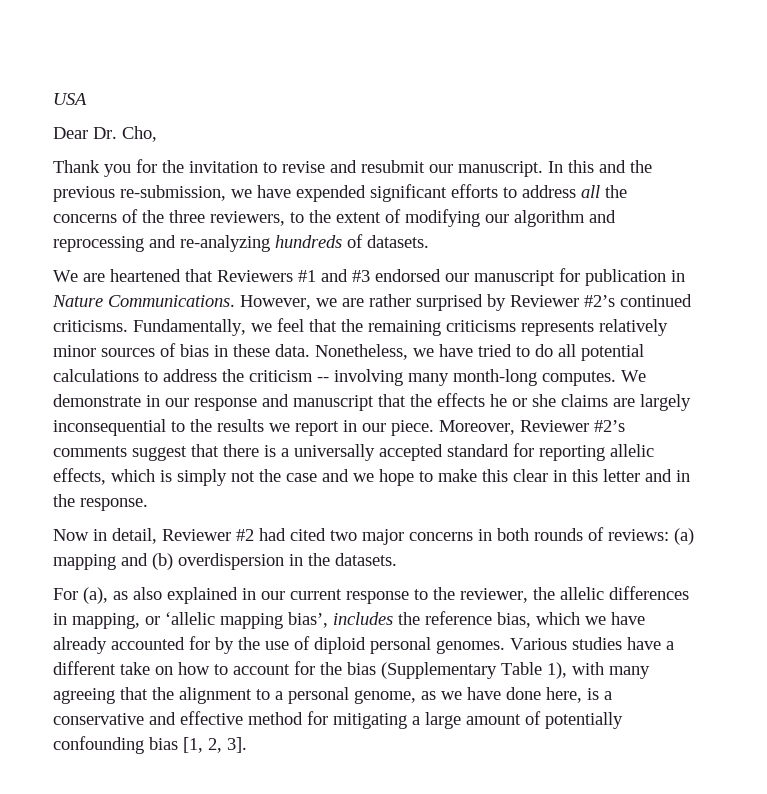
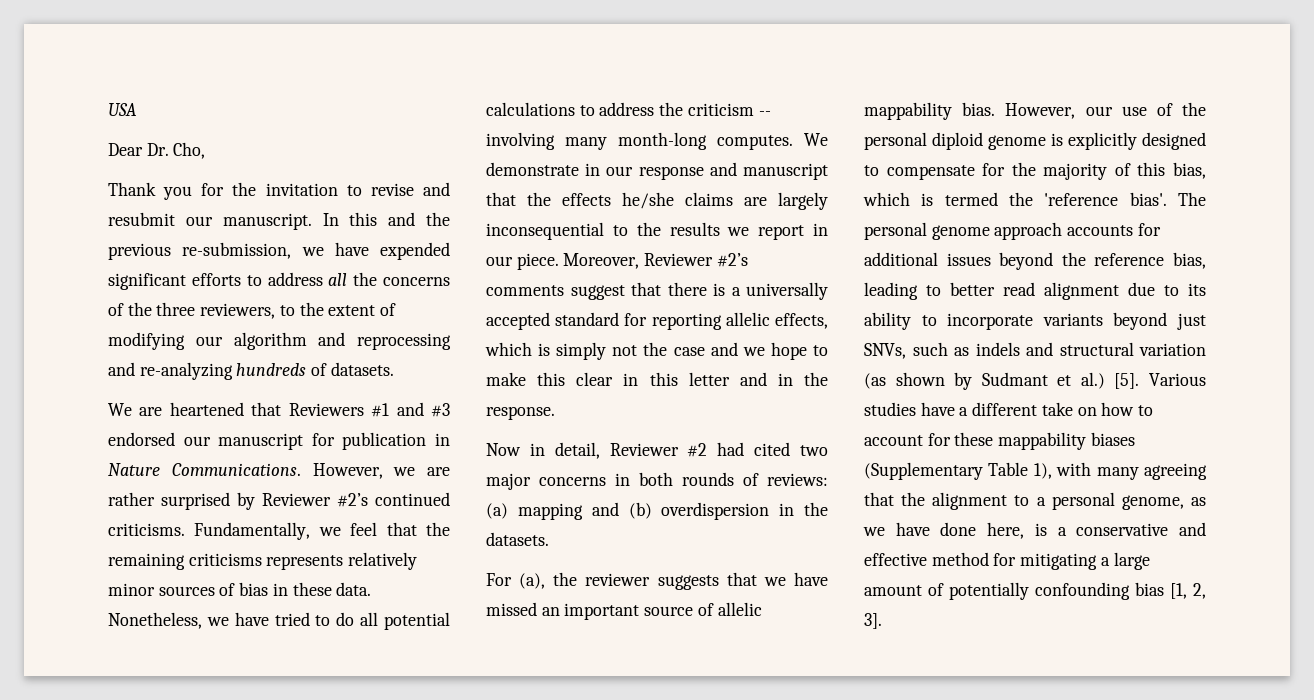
[490,394,556,407] he or she -> [622,192,674,209] he/she
[113,586,689,604] [53,611,645,629] [53,636,505,654] as also explained in our current response to the reviewer, the allelic differences in mapping, or ‘allelic mapping bias’, includes the reference bias, which we have already accounted for by the use of diploid personal genomes. -> [553,572,828,590] [486,602,762,620] [864,102,1206,120] [864,132,1206,150] [864,162,1206,180] [863,192,1206,206] [864,222,1161,240] [864,252,1206,270] [864,282,1206,300] [864,312,1206,330] [864,342,1206,359] [864,372,1140,390] the reviewer suggests that we have missed an important source of allelic mappability bias. However, our use of the personal diploid genome is explicitly designed to compensate for the majority of this bias, which is termed the 'reference bias'. The personal genome approach accounts for additional issues beyond the reference bias, leading to better read alignment due to its ability to incorporate variants beyond just SNVs, such as indels and structural variation (as shown by Sudmant et al.) [5].
[320,662,376,675] the bias -> [954,432,1135,450] these mappability biases

